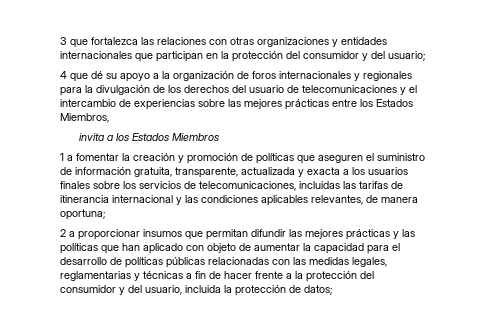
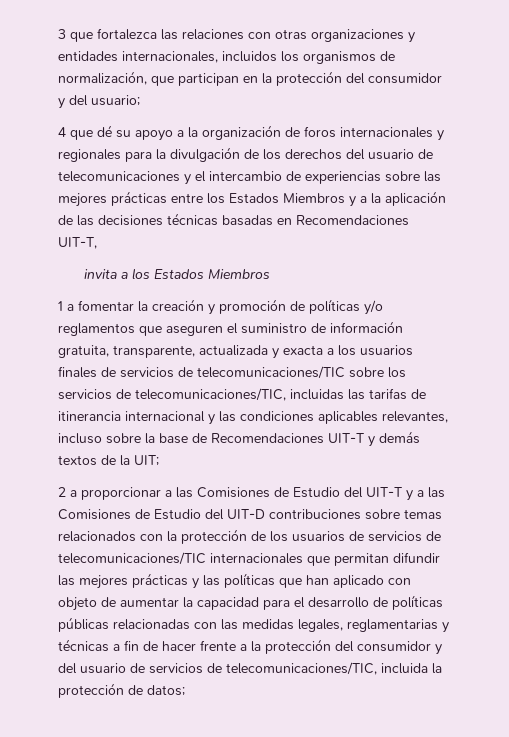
[60,51,132,59] internacionales -> [122,51,395,64] [58,71,147,85] internacionales, incluidos los organismos de normalización,
[60,113,109,123] Miembros, -> [283,191,446,207] [58,213,409,226] [58,237,97,249] Miembros y a la aplicación de las decisiones técnicas basadas en Recomendaciones UIT-T,
(294, 158) none -> [364,300,383,315] [58,323,135,336] y/o reglamentos
(90, 185) none -> [101,366,345,379] de servicios de telecomunicaciones/TIC
[199,181,296,191] telecomunicaciones, -> [135,388,286,401] telecomunicaciones/TIC,
[366,195,418,203] [60,209,105,220] [60,229,182,240] de manera oportuna; // 2 a proporcionar insumos -> [58,431,420,447] [58,455,159,466] [58,487,445,501] [58,509,442,520] [58,529,441,544] [58,552,303,565] incluso sobre la base de Recomendaciones UIT-T y demás textos de la UIT; // 2 a proporcionar a las Comisiones de Estudio del UIT-T y a las Comisiones de Estudio del UIT-D contribuciones sobre temas relacionados con la protección de los usuarios de servicios de telecomunicaciones/TIC internacionales
[145,285,182,295] usuario, -> [80,662,377,675] usuario de servicios de telecomunicaciones/TIC,

